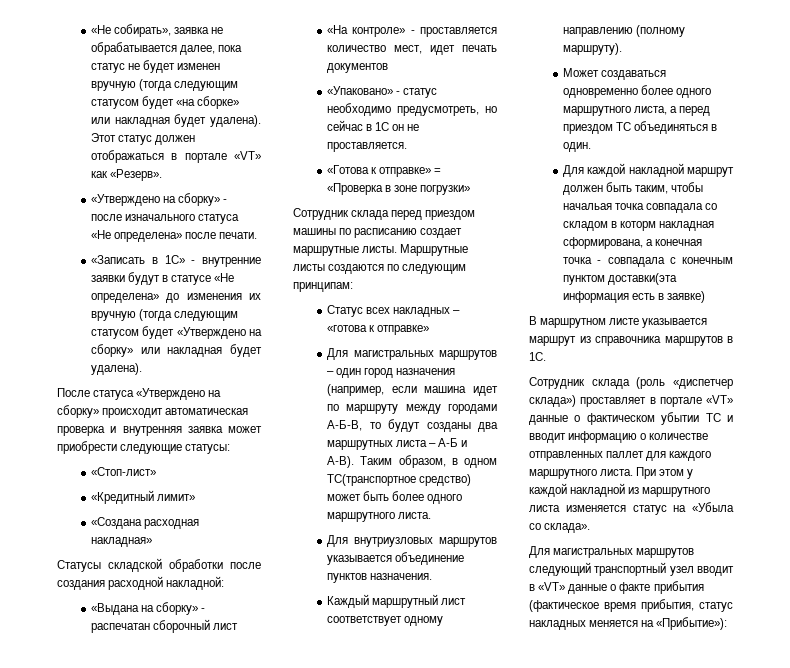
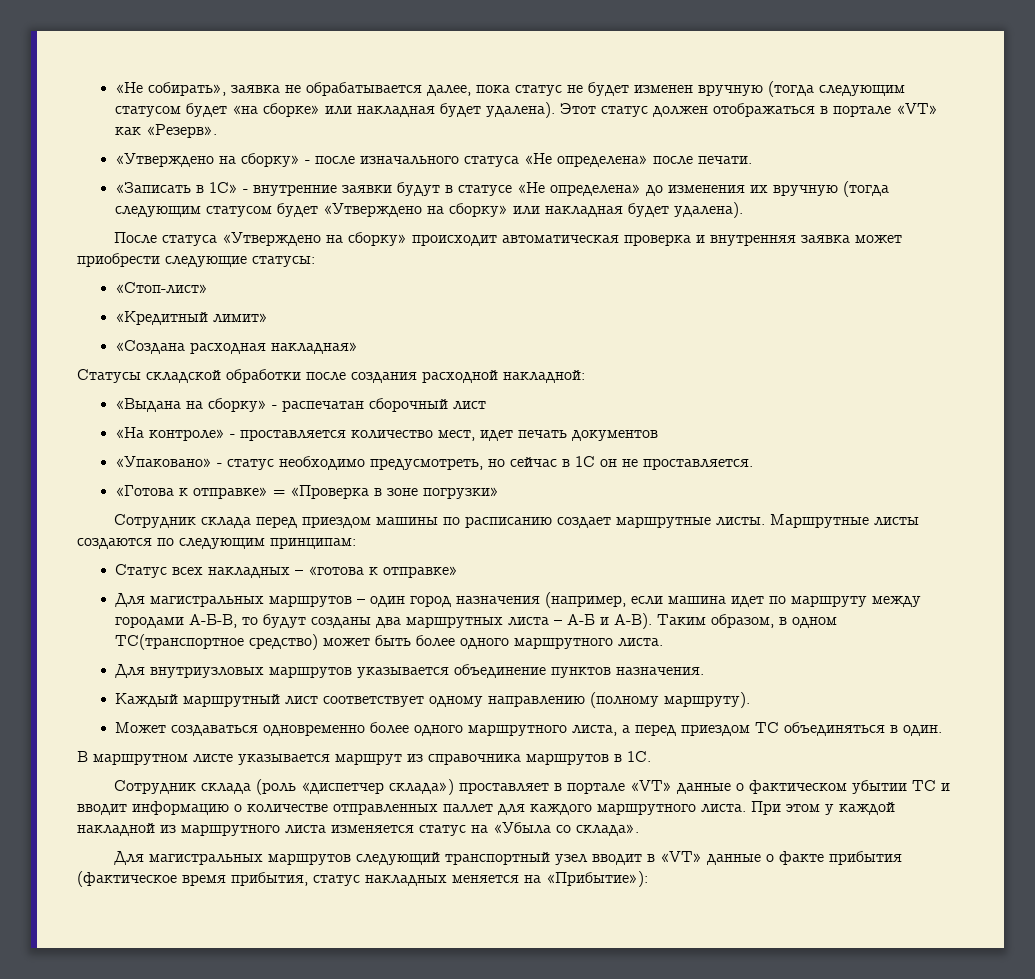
[563,163,734,177] [563,182,704,195] [563,203,718,213] [563,221,715,231] [563,237,703,249] [563,257,733,267] [563,273,678,285] [563,291,706,303] // Для каждой накладной маршрут должен быть таким, чтобы начальая точка совпадала со складом в которм накладная сформирована, а конечная точка - совпадала с конечным пунктом доставки(эта информация есть в заявке) -> (943, 730) none

